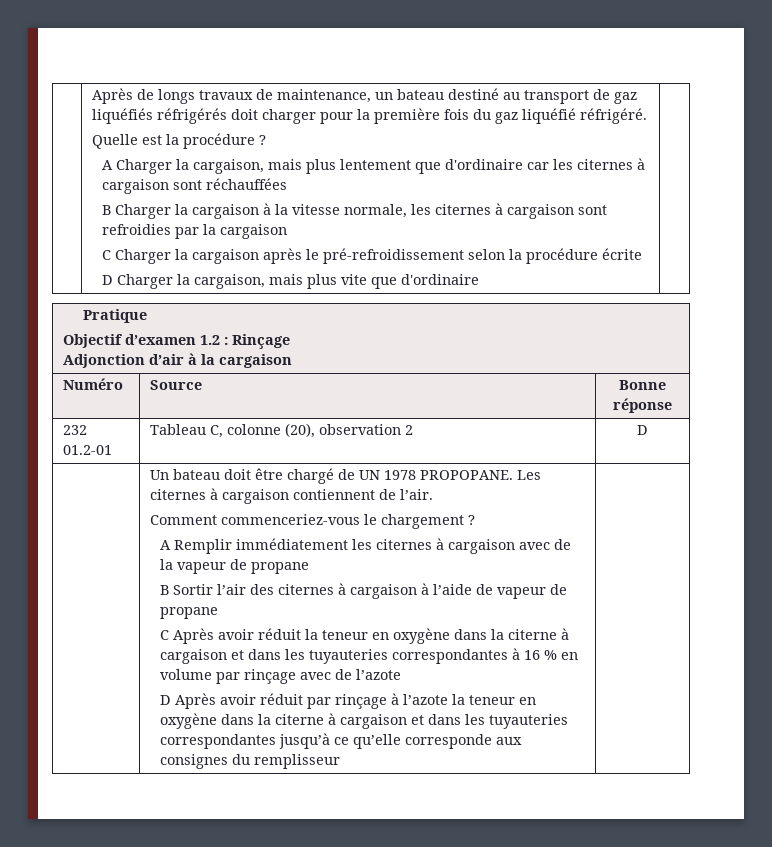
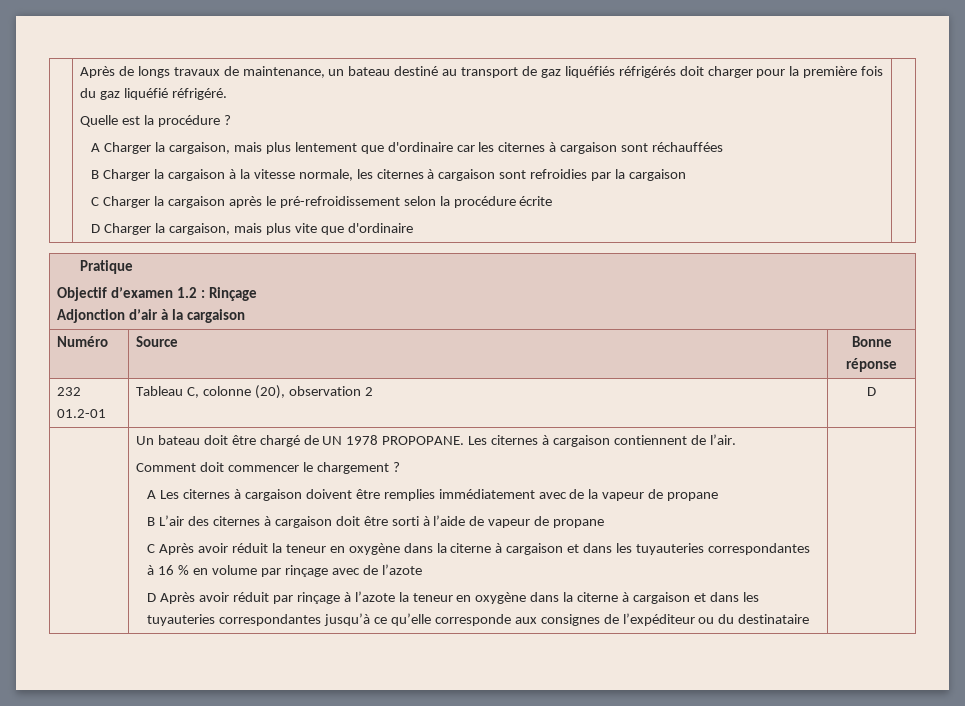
[221,514,361,525] commenceriez-vous -> [199,462,299,472] doit commencer
[174,538,516,554] Remplir immédiatement les citernes à cargaison -> [160,489,535,501] Les citernes à cargaison doivent être remplies immédiatement
[173,584,247,595] Sortir l’air -> [159,515,185,526] L’air
(418, 591) none -> [335,516,419,526] doit être sorti
[232,754,341,769] du remplisseur -> [603,613,810,626] de l’expéditeur ou du destinataire

